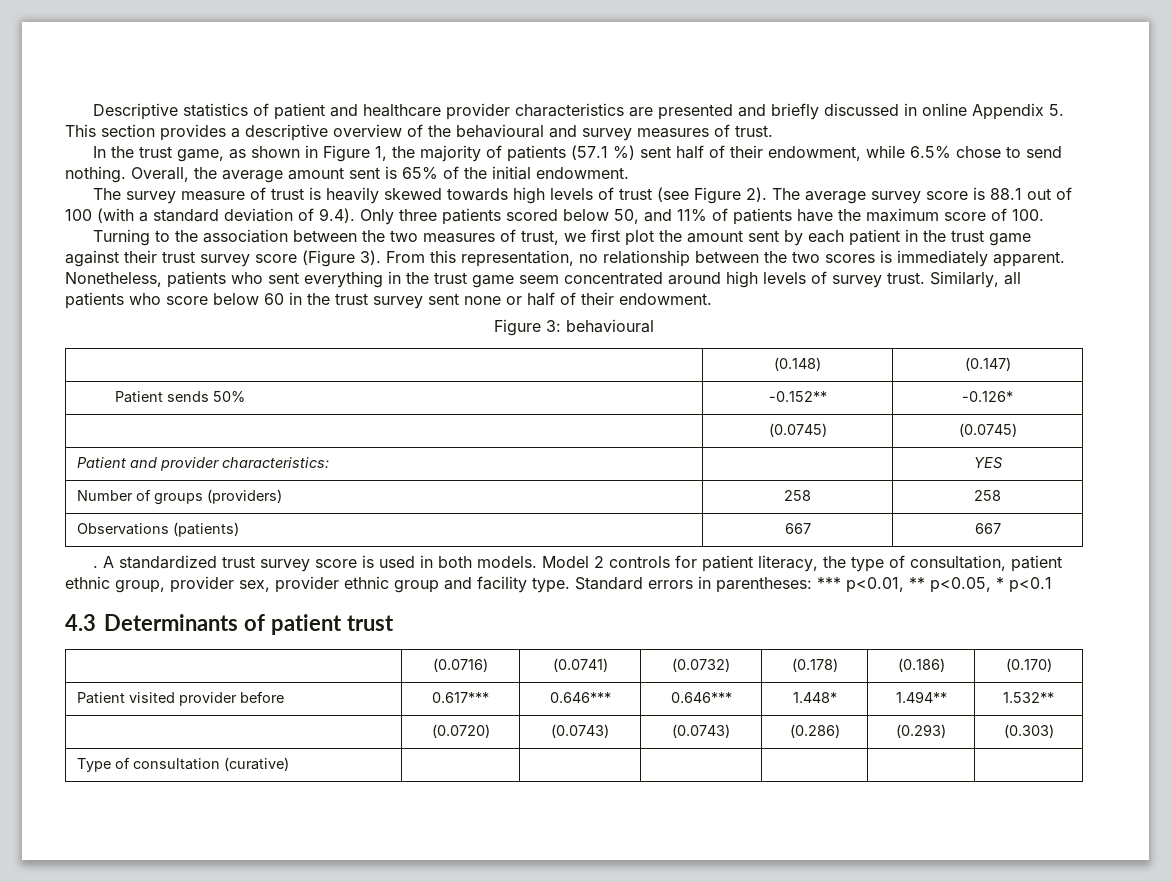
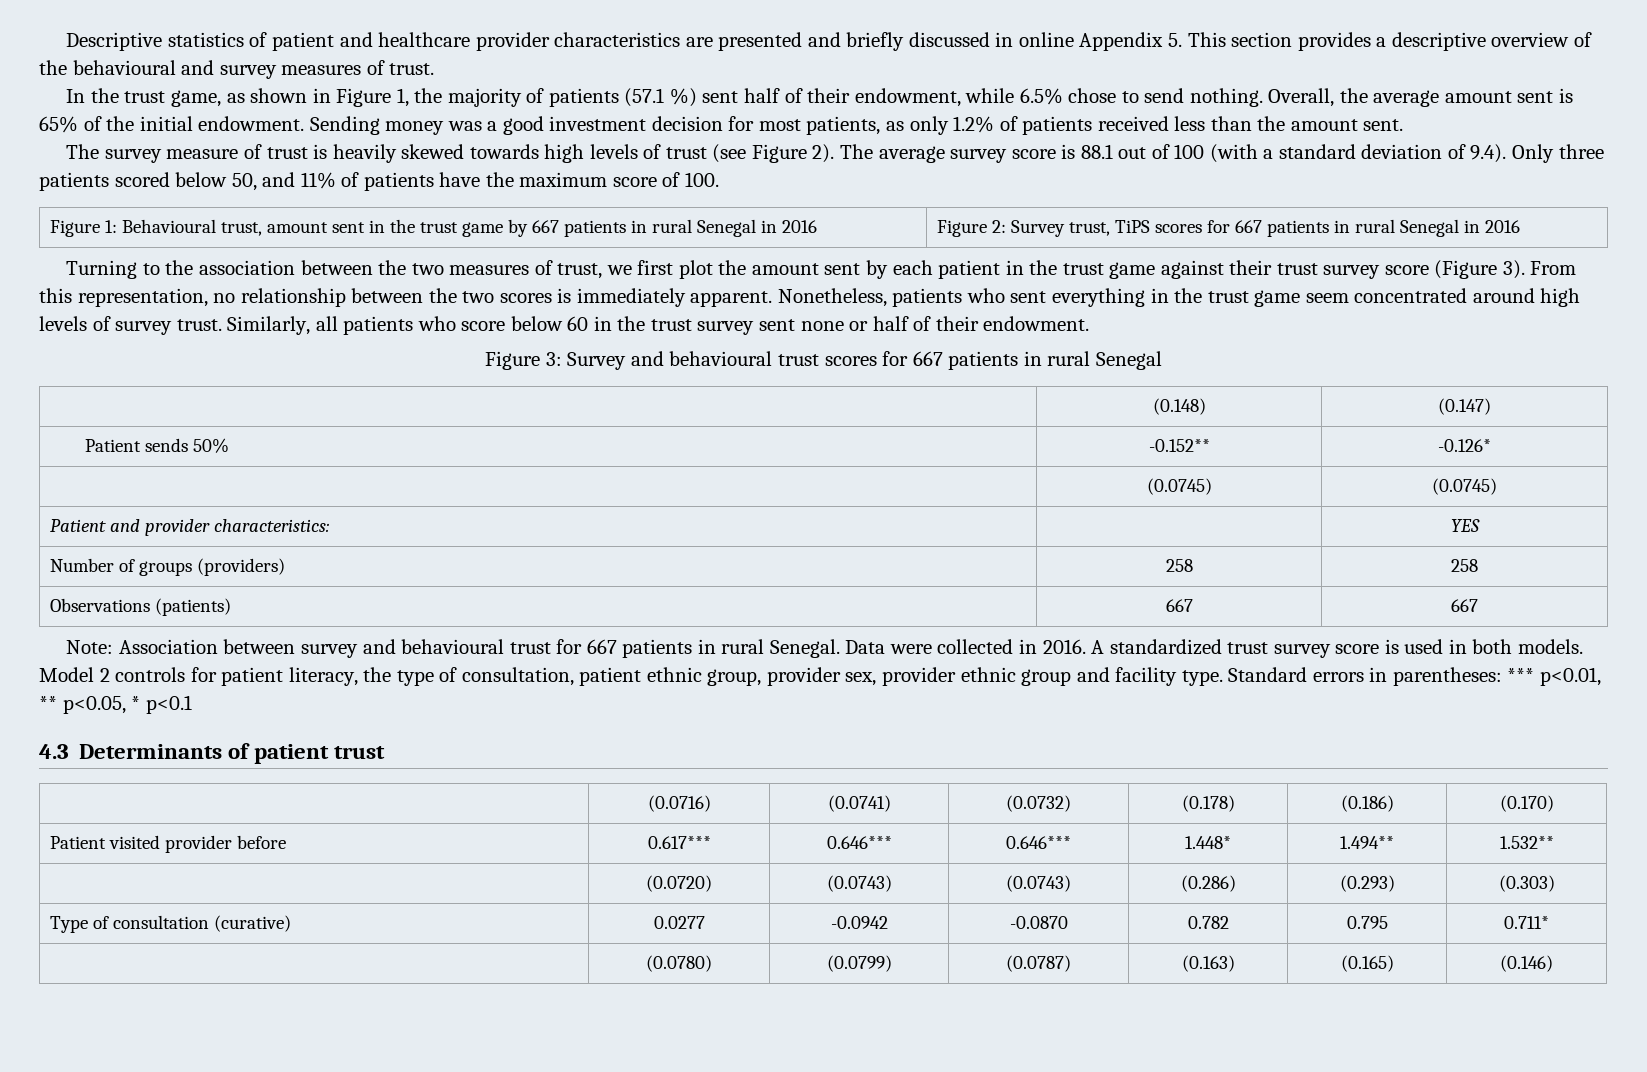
(629, 173) none -> [309,116,1404,135] Sending money was a good investment decision for most patients, as only 1.2% of patients received less than the amount sent.
(1044, 215) none -> [49,219,817,237] [936,219,1520,237] // Figure 1: Behavioural trust, amount sent in the trust game by 667 patients in rural Senegal in 2016 | Figure 2: Survey trust, TiPS scores for 667 patients in rural Senegal in 2016
[566,319,654,333] behavioural -> [567,351,1162,370] Survey and behavioural trust scores for 667 patients in rural Senegal
[92,565,98,568] . -> [66,639,1086,658] Note: Association between survey and behavioural trust for 667 patients in rural Senegal. Data were collected in 2016.
(290, 764) | | | | | -> [653,916,705,929] [830,916,888,929] [1009,916,1068,929] [1187,916,1229,929] [1346,916,1388,929] [1504,916,1549,929] [646,955,712,972] [826,955,892,972] [1006,955,1071,972] [1181,955,1235,972] [1340,955,1394,972] [1500,955,1553,972] 0.0277 | -0.0942 | -0.0870 | 0.782 | 0.795 | 0.711* // | (0.0780) | (0.0799) | (0.0787) | (0.163) | (0.165) | (0.146)

